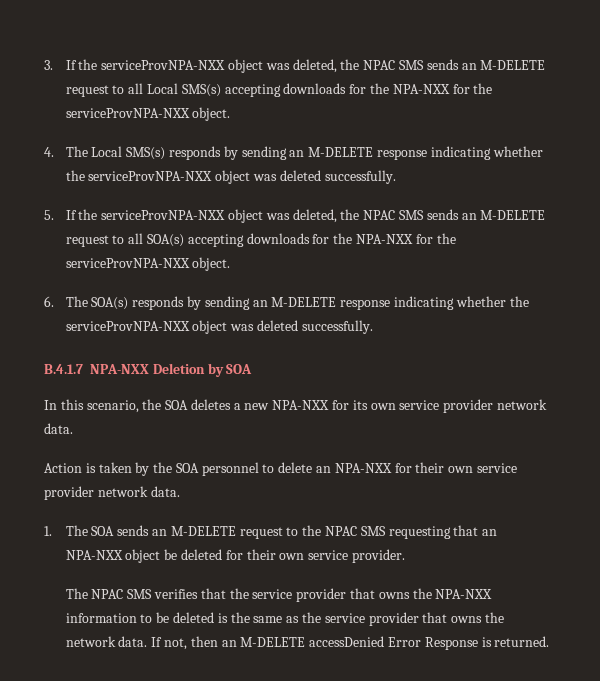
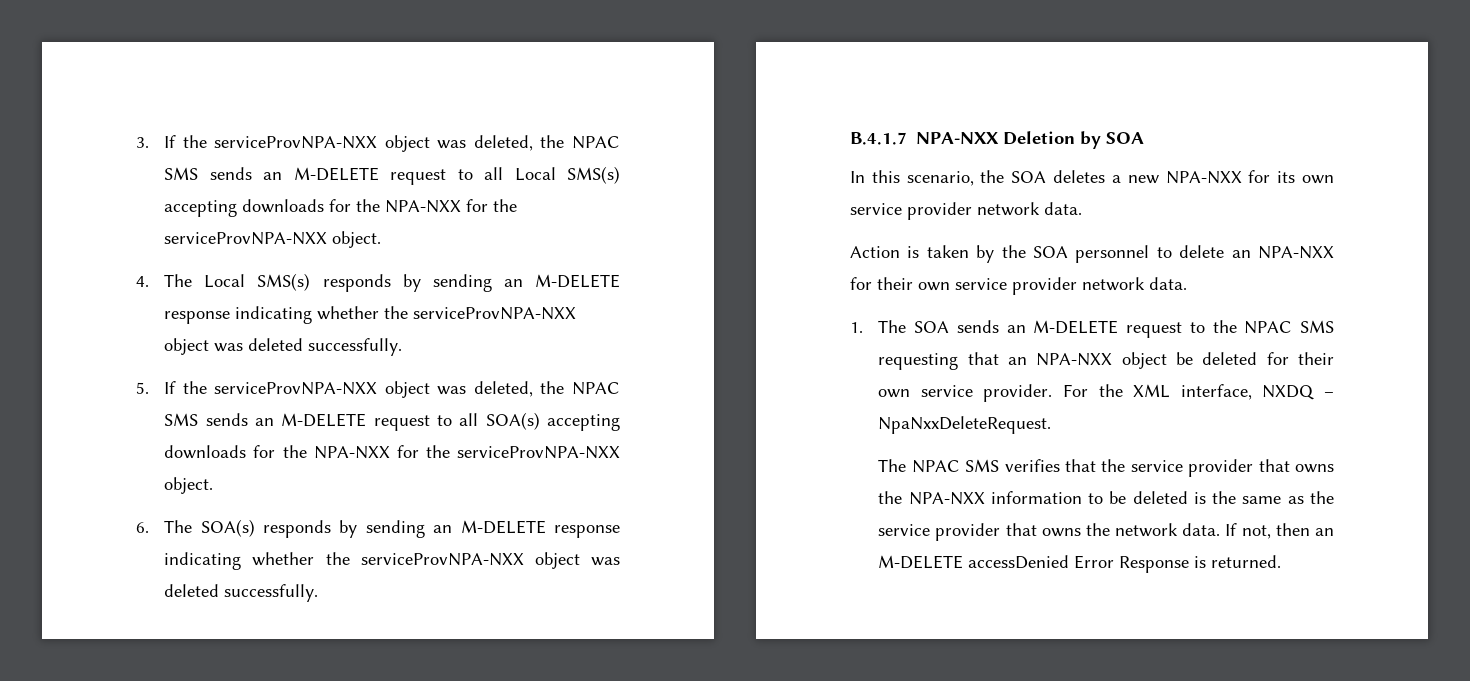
(405, 556) none -> [1063,384,1334,400] [878,416,1052,434] For the XML interface, NXDQ – NpaNxxDeleteRequest.

